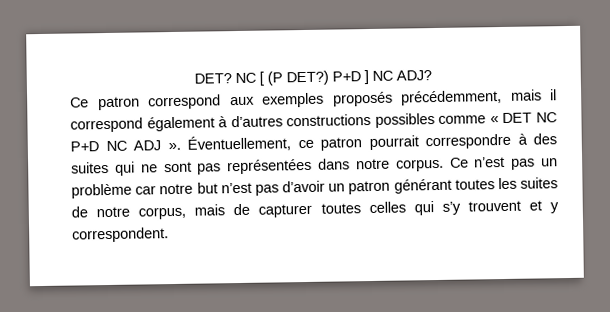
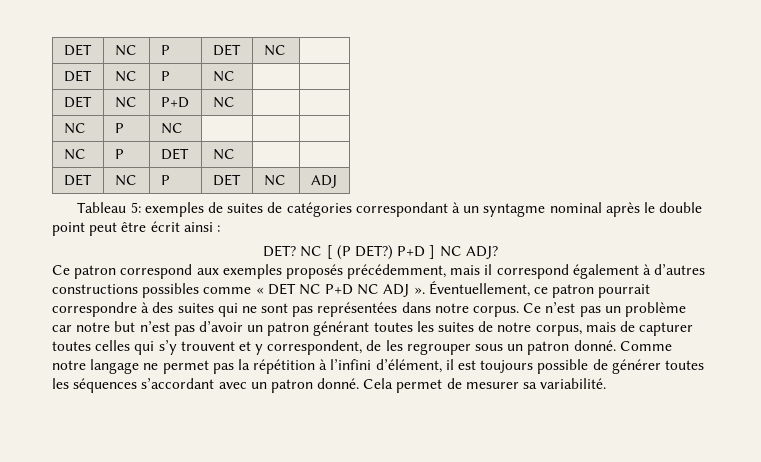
(193, 78) none -> [63,44,92,56] [114,45,137,56] [160,45,170,55] [212,44,241,56] [263,45,286,56] [63,70,92,82] [114,71,137,82] [160,71,170,81] [212,71,235,82] [63,96,92,108] [114,97,137,108] [160,97,189,108] [212,97,235,108] [63,123,86,134] [114,123,124,133] [160,123,183,134] [63,149,86,160] [114,149,124,159] [160,148,189,160] [212,149,235,160] [63,174,92,186] [114,175,137,186] [160,175,170,185] [212,174,241,186] [263,175,286,186] [310,175,337,188] [77,202,703,217] [52,221,220,236] DET | NC | P | DET | NC | // DET | NC | P | NC | | // DET | NC | P+D | NC | | // NC | P | NC | | | // NC | P | DET | NC | | // DET | NC | P | DET | NC | ADJ // Tableau 5: exemples de suites de catégories correspondant à un syntagme nominal après le double point peut être écrit ainsi : //
[72,227,169,243] correspondent. -> [267,340,672,355] [52,359,704,374] [52,378,607,393] correspondent, de les regrouper sous un patron donné. Comme notre langage ne permet pas la répétition à l’infini d’élément, il est toujours possible de générer toutes les séquences s’accordant avec un patron donné. Cela permet de mesurer sa variabilité.

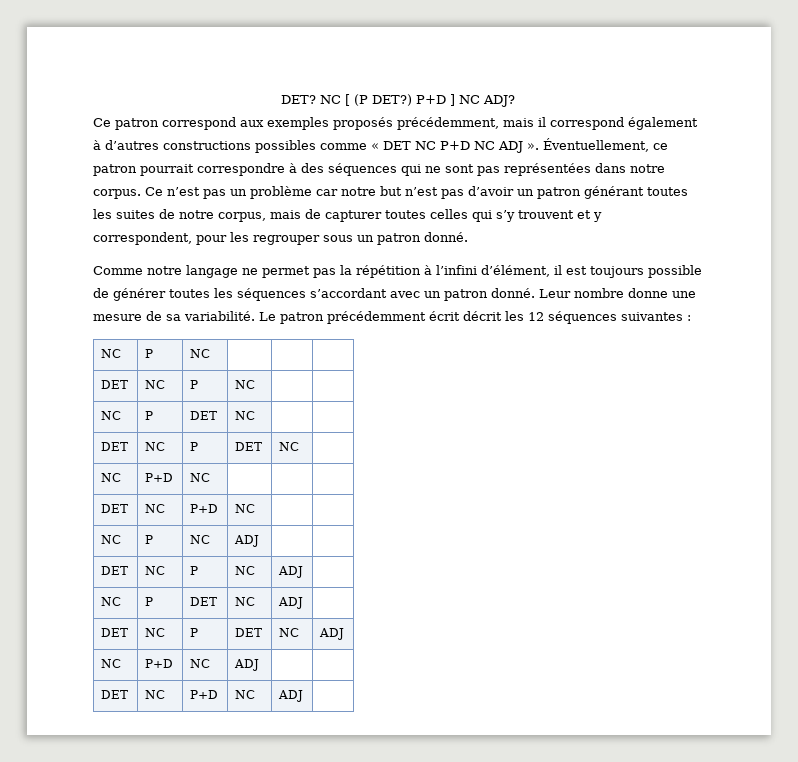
[63,44,92,56] [114,45,137,56] [160,45,170,55] [212,44,241,56] [263,45,286,56] [63,70,92,82] [114,71,137,82] [160,71,170,81] [212,71,235,82] [63,96,92,108] [114,97,137,108] [160,97,189,108] [212,97,235,108] [63,123,86,134] [114,123,124,133] [160,123,183,134] [63,149,86,160] [114,149,124,159] [160,148,189,160] [212,149,235,160] [63,174,92,186] [114,175,137,186] [160,175,170,185] [212,174,241,186] [263,175,286,186] [310,175,337,188] [77,202,703,217] [52,221,220,236] DET | NC | P | DET | NC | // DET | NC | P | NC | | // DET | NC | P+D | NC | | // NC | P | NC | | | // NC | P | DET | NC | | // DET | NC | P | DET | NC | ADJ // Tableau 5: exemples de suites de catégories correspondant à un syntagme nominal après le double point peut être écrit ainsi : // -> (280, 99) none
[177,303,214,313] suites -> [328,163,397,176] séquences
[366,340,382,351] de -> [196,235,227,245] pour
(616, 345) none -> (468, 237) //
[363,378,607,393] Cela permet de mesurer sa variabilité. -> [539,288,696,298] [93,311,691,324] [101,349,122,358] [145,349,154,358] [190,349,211,358] [101,380,129,389] [145,380,166,389] [190,380,199,389] [235,380,256,389] [101,411,122,420] [145,411,154,420] [190,411,218,420] [235,411,256,420] [101,442,129,451] [145,442,166,451] [190,442,199,451] [235,442,263,451] [279,442,300,451] [101,473,122,482] [145,473,174,482] [190,473,211,482] [101,504,129,513] [145,504,166,513] [190,504,219,513] [235,504,256,513] [101,535,122,544] [145,535,154,544] [190,535,211,544] [234,535,260,547] [101,566,129,575] [145,566,166,575] [190,566,199,575] [235,566,256,575] [278,566,304,578] [101,597,122,606] [145,597,154,606] [190,597,218,606] [235,597,256,606] [278,597,304,609] [101,628,129,637] [145,628,166,637] [190,628,199,637] [235,628,263,637] [279,628,300,637] [319,628,345,640] [101,659,122,668] [145,659,174,668] [190,659,211,668] [234,659,260,671] [101,690,129,699] [145,690,166,699] [190,690,219,699] [235,690,256,699] [278,690,304,702] Leur nombre donne une mesure de sa variabilité. Le patron précédemment écrit décrit les 12 séquences suivantes : // NC | P | NC | | | // DET | NC | P | NC | | // NC | P | DET | NC | | // DET | NC | P | DET | NC | // NC | P+D | NC | | | // DET | NC | P+D | NC | | // NC | P | NC | ADJ | | // DET | NC | P | NC | ADJ | // NC | P | DET | NC | ADJ | // DET | NC | P | DET | NC | ADJ // NC | P+D | NC | ADJ | | // DET | NC | P+D | NC | ADJ |

